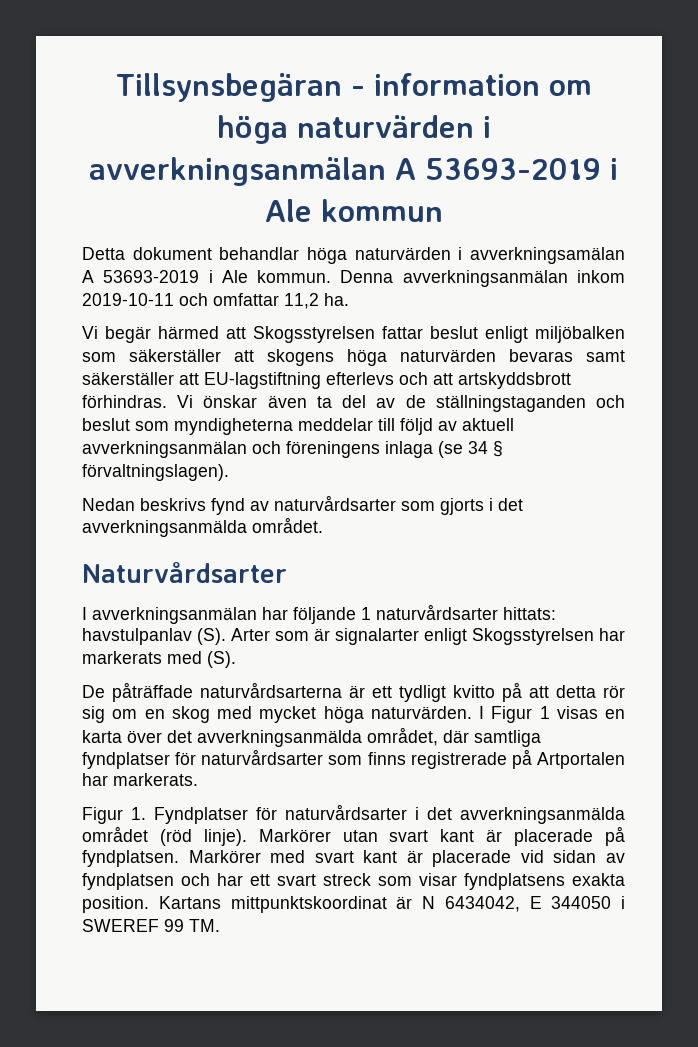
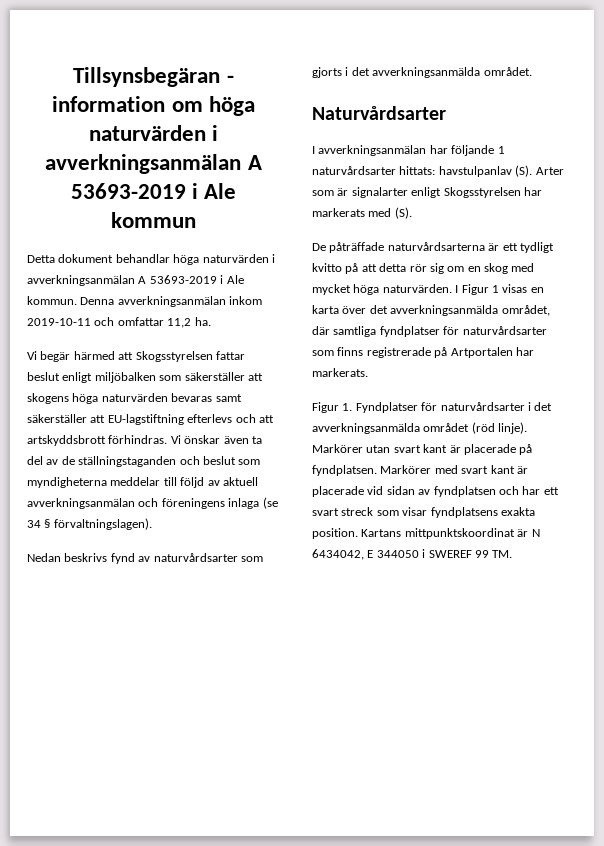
[470,247,625,264] avverkningsamälan -> [27,275,135,286] avverkningsanmälan

